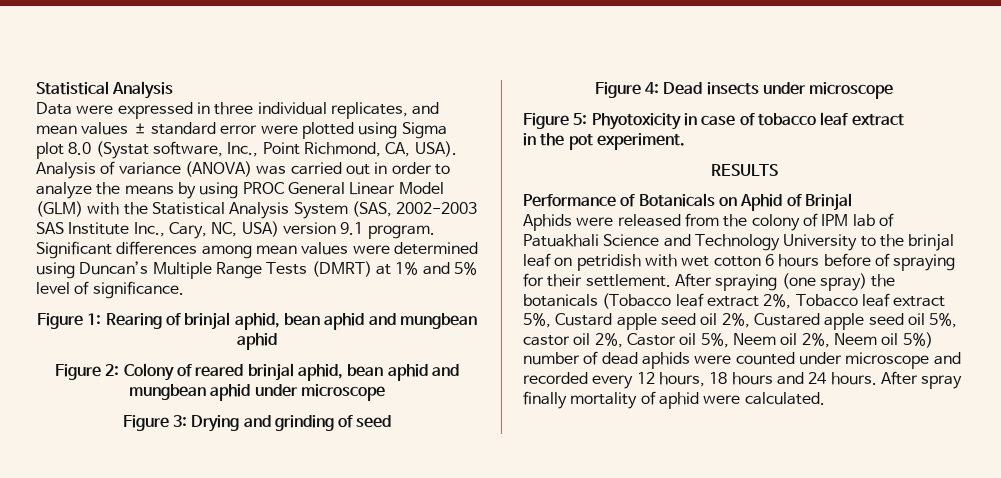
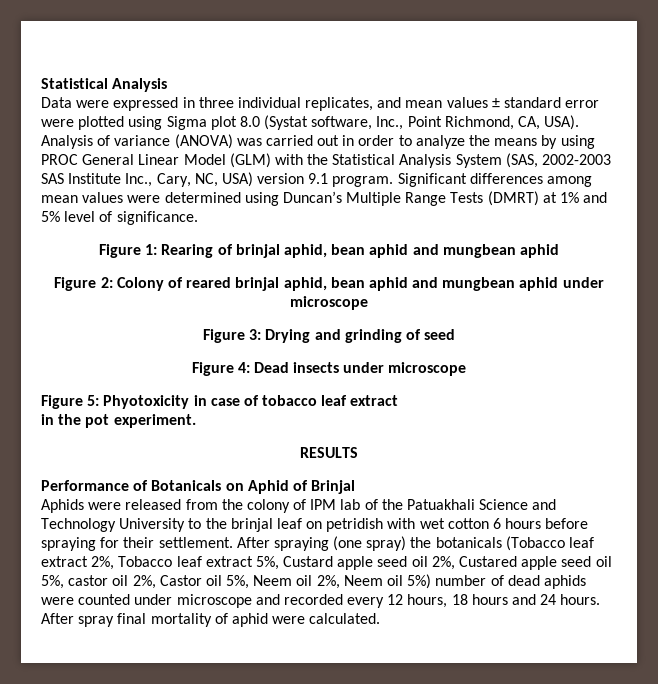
(894, 220) none -> [381,499,403,510] the
[874,253,890,267] of -> (589, 523) none
[523,391,567,409] finally -> [117,613,147,624] final

